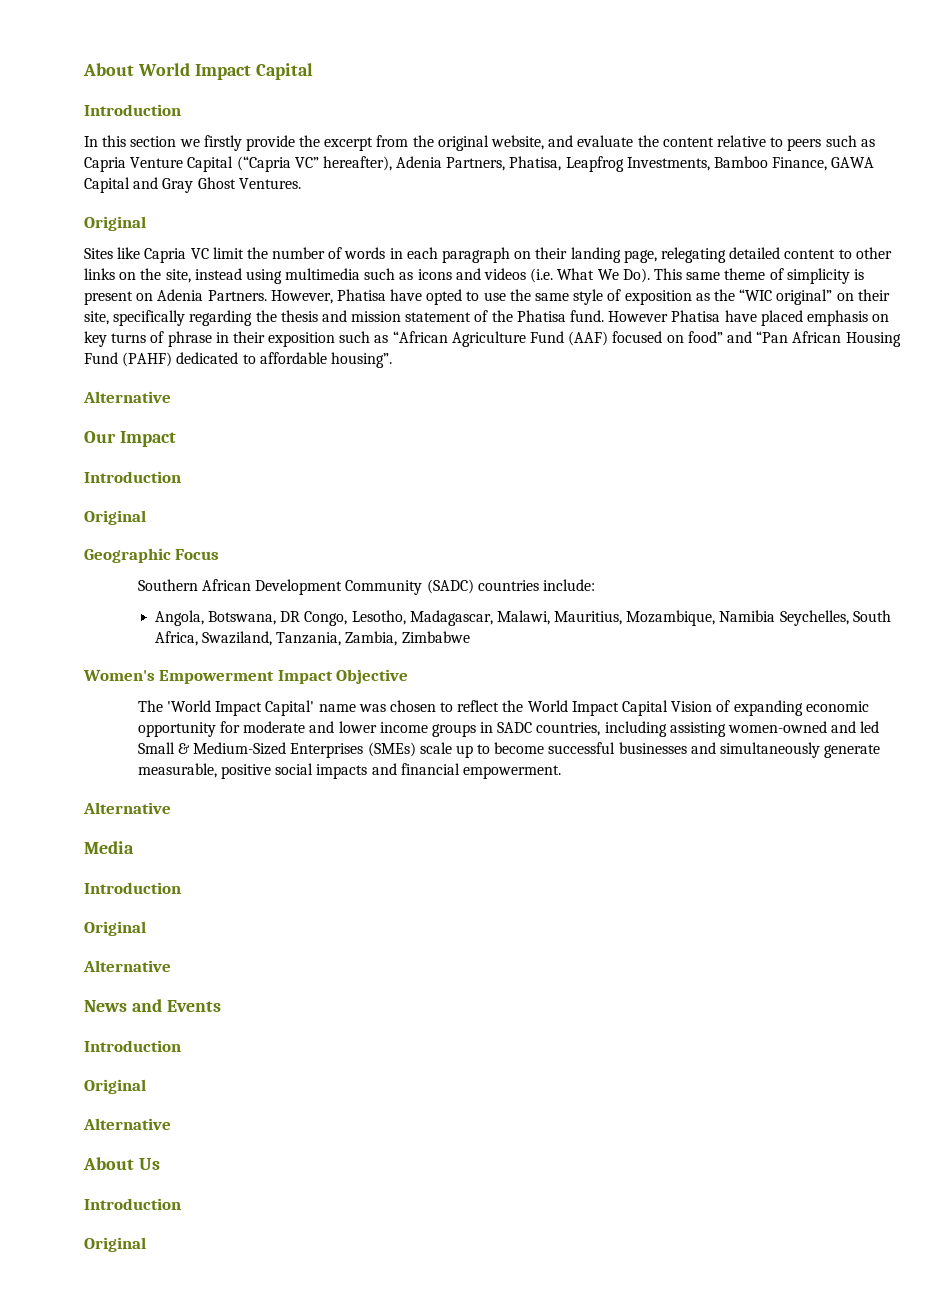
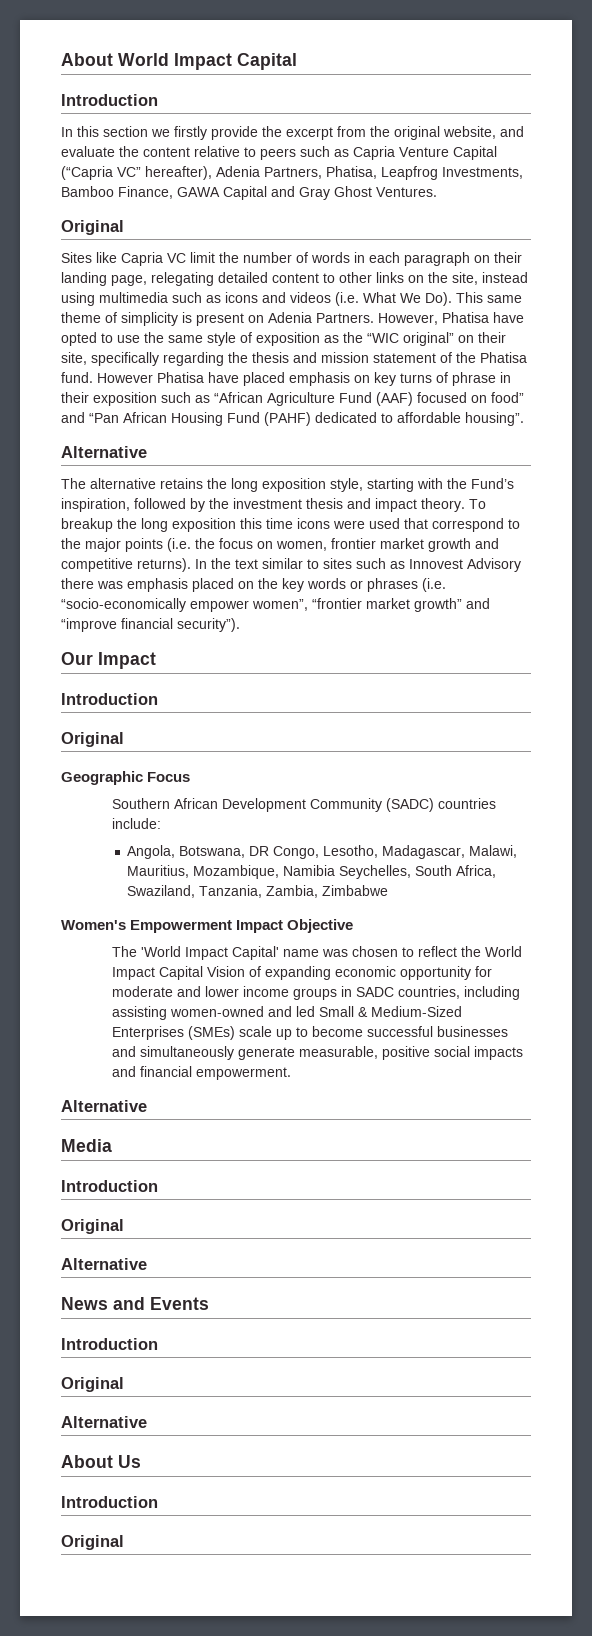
(171, 397) none -> [61,478,514,492] [61,498,486,512] [61,518,520,532] [61,538,499,552] [61,558,521,572] [61,578,446,592] [61,598,490,612] [61,618,240,632] // The alternative retains the long exposition style, starting with the Fund’s inspiration, followed by the investment thesis and impact theory. To breakup the long exposition this time icons were used that correspond to the major points (i.e. the focus on women, frontier market growth and competitive returns). In the text similar to sites such as Innovest Advisory there was emphasis placed on the key words or phrases (i.e. “socio-economically empower women”, “frontier market growth” and “improve financial security”).

